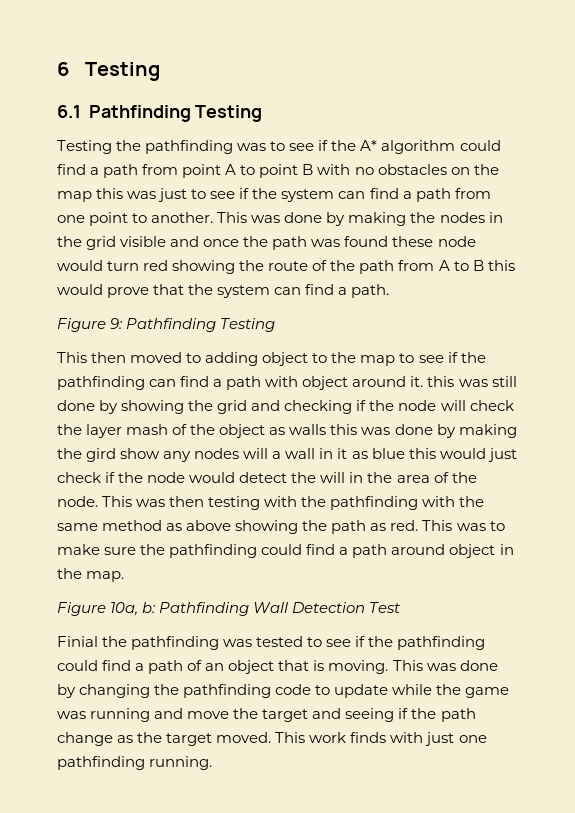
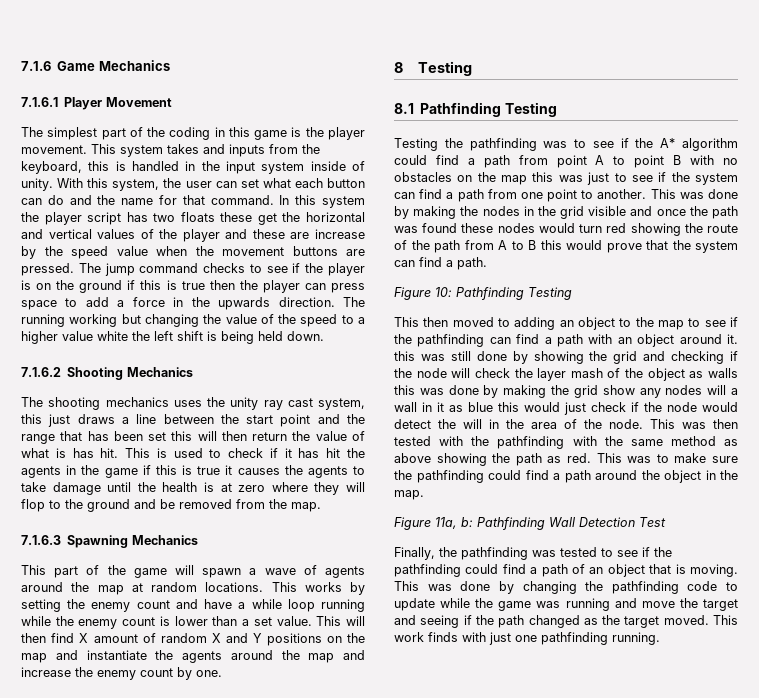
[57,62,160,81] [57,105,81,118] 6 Testing // 6.1 -> [21,60,170,71] [21,97,172,110] [21,127,365,140] [21,144,320,157] [21,161,365,174] [21,178,365,191] [21,195,366,208] [21,212,365,225] [21,229,365,242] [21,246,365,259] [21,263,365,276] [21,280,365,293] [21,297,366,310] [21,314,366,327] [21,331,324,344] [21,367,193,380] [21,397,365,410] [21,414,366,427] [21,431,365,444] [21,448,366,458] [21,465,366,478] [21,482,365,495] [21,499,321,512] [21,535,198,548] [21,565,365,578] [21,582,365,595] [21,599,366,612] [21,616,365,629] [21,633,366,646] [21,650,365,663] [21,667,222,680] [394,61,472,76] [394,103,414,114] 7.1.6 Game Mechanics // 7.1.6.1 Player Movement // The simplest part of the coding in this game is the player movement. This system takes and inputs from the keyboard, this is handled in the input system inside of unity. With this system, the user can set what each button can do and the name for that command. In this system the player script has two floats these get the horizontal and vertical values of the player and these are increase by the speed value when the movement buttons are pressed. The jump command checks to see if the player is on the ground if this is true then the player can press space to add a force in the upwards direction. The running working but changing the value of the speed to a higher value white the left shift is being held down. // 7.1.6.2 Shooting Mechanics // The shooting mechanics uses the unity ray cast system, this just draws a line between the start point and the range that has been set this will then return the value of what is has hit. This is used to check if it has hit the agents in the game if this is true it causes the agents to take damage until the health is at zero where they will flop to the ground and be removed from the map. // 7.1.6.3 Spawning Mechanics // This part of the game will spawn a wave of agents around the map at random locations. This works by setting the enemy count and have a while loop running while the enemy count is lower than a set value. This will then find X amount of random X and Y positions on the map and instantiate the agents around the map and increase the enemy count by one. // 8 Testing // 8.1
[437,236,476,247] node -> [497,223,535,233] nodes
[110,318,124,329] 9: -> [435,287,452,297] 10:
(259, 359) none -> [559,320,574,327] an
(299, 381) none -> [617,337,632,344] an
[86,448,117,462] gird -> [573,385,598,398] grid
[208,496,261,510] testing -> [394,436,431,446] tested
(446, 549) none -> [641,470,660,480] the
[110,602,139,616] 10a, -> [435,517,457,529] 11a,
[57,636,98,647] Finial -> [394,547,435,560] Finally,
[57,732,113,746] change -> [528,615,580,628] changed

